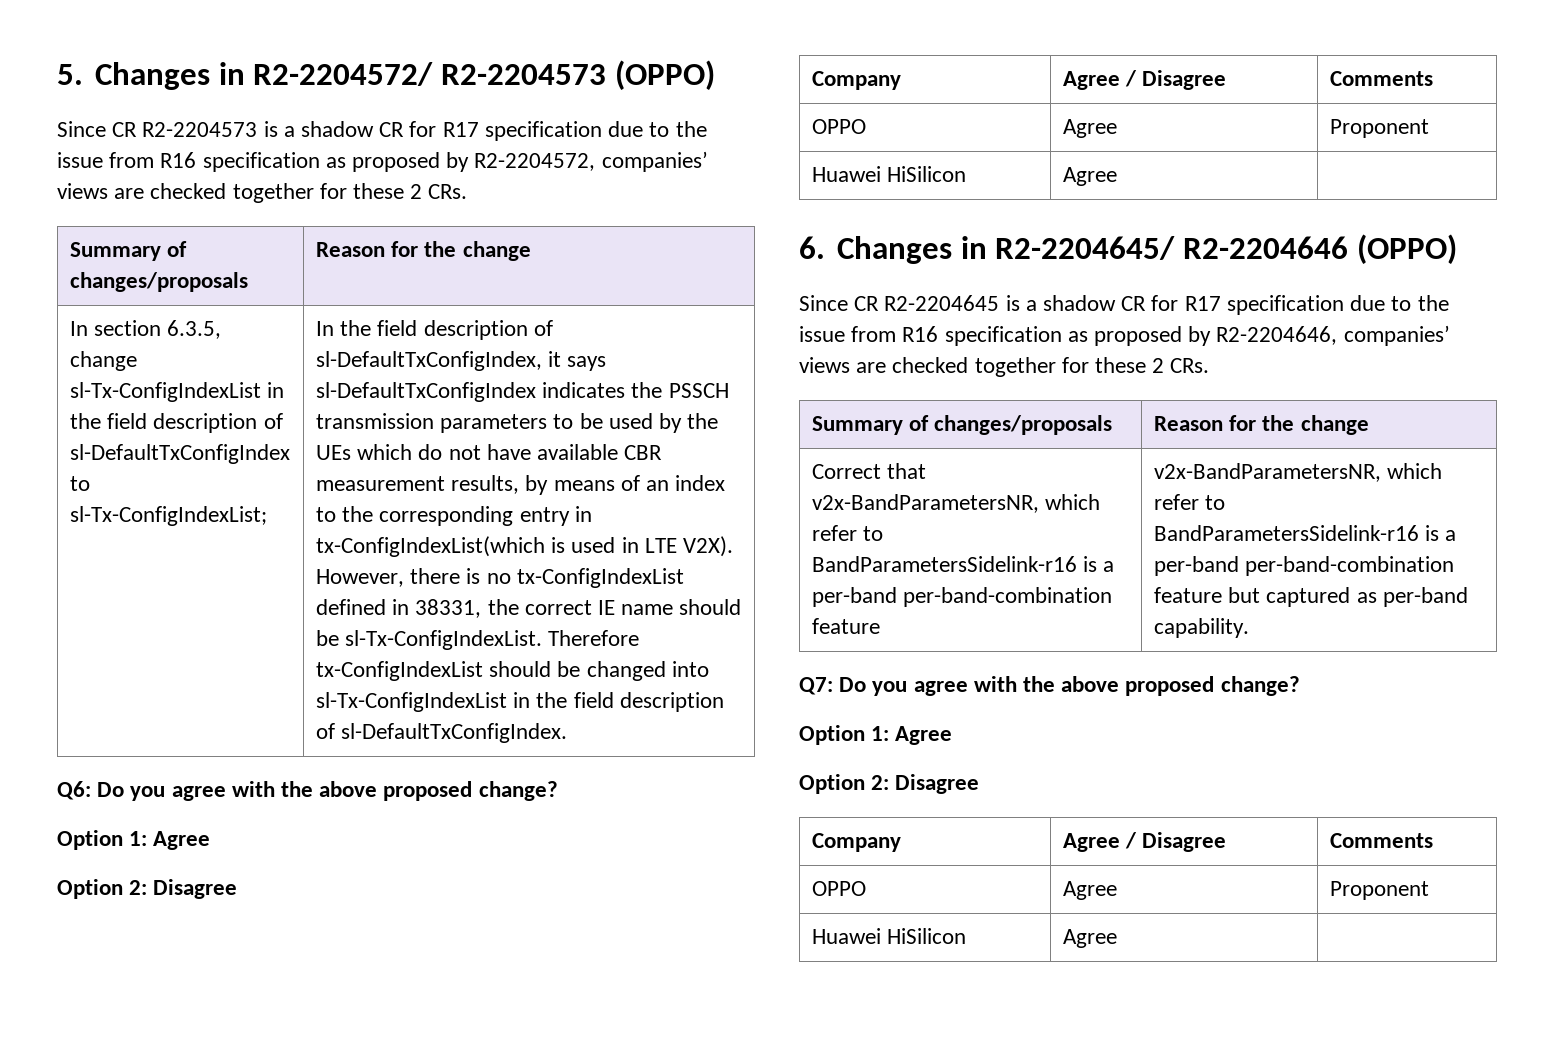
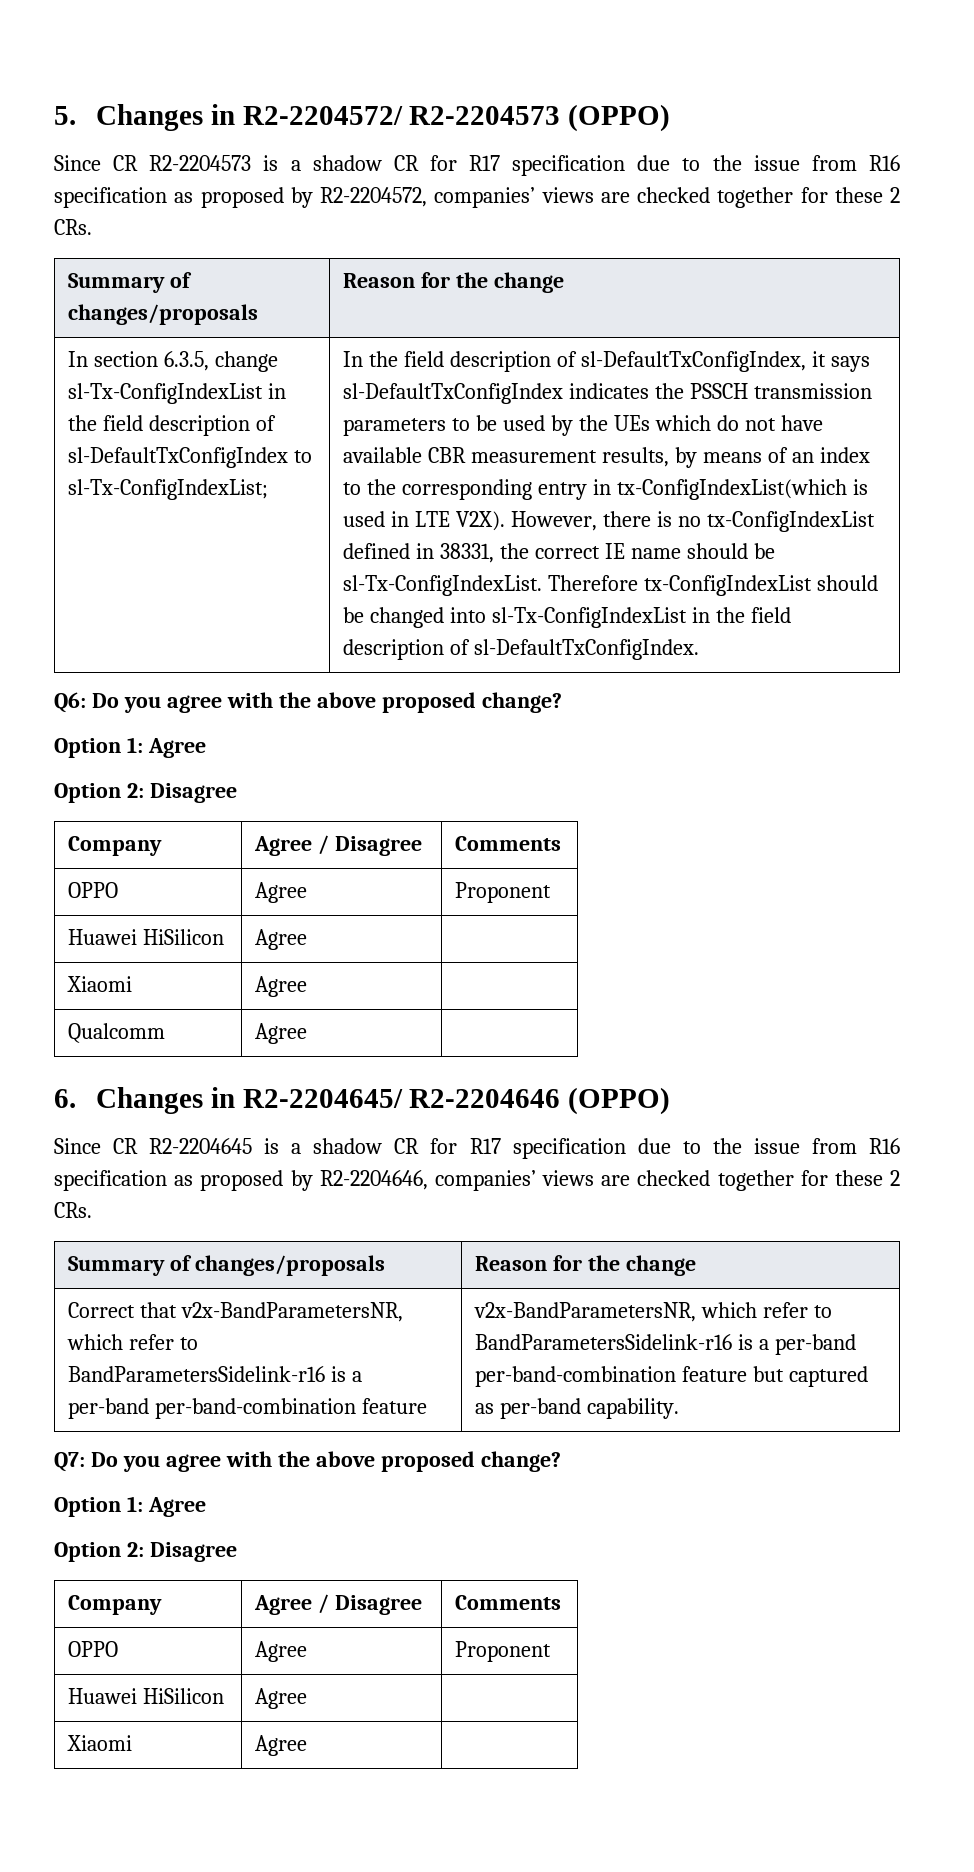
(1117, 176) none -> [67,976,133,992] [255,976,308,997] [68,1023,166,1043] [255,1023,308,1044] // Xiaomi | Agree | // Qualcomm | Agree |
(1117, 938) none -> [67,1735,133,1751] [255,1735,308,1756] // Xiaomi | Agree |

